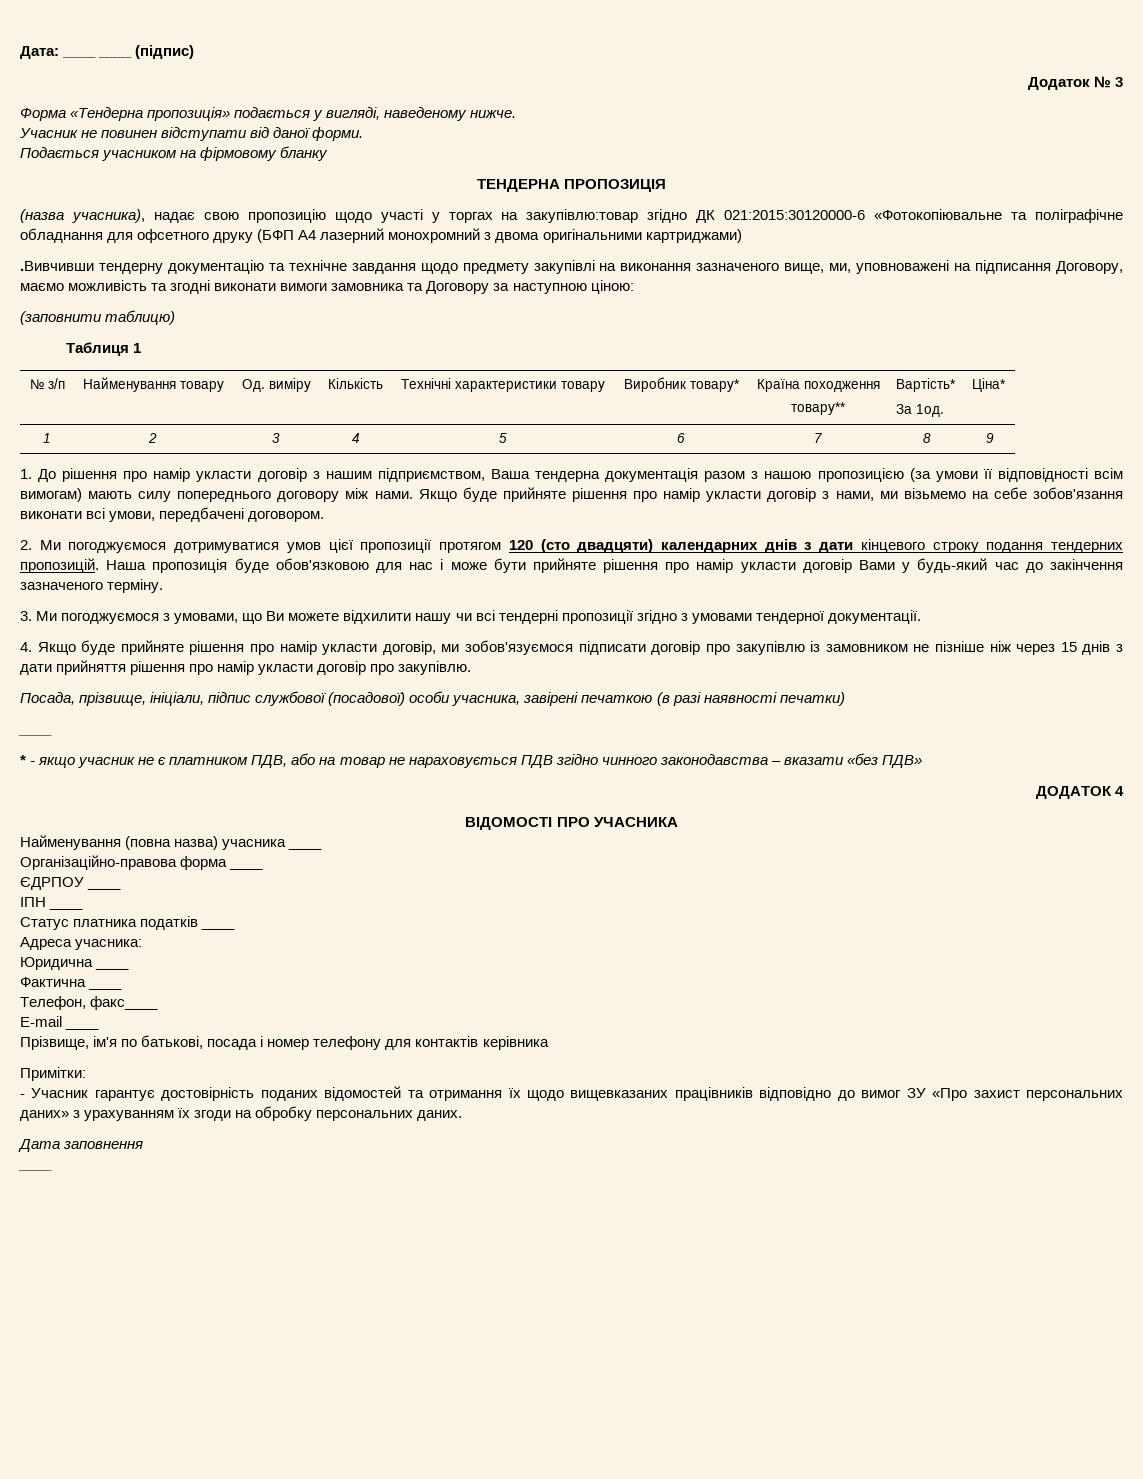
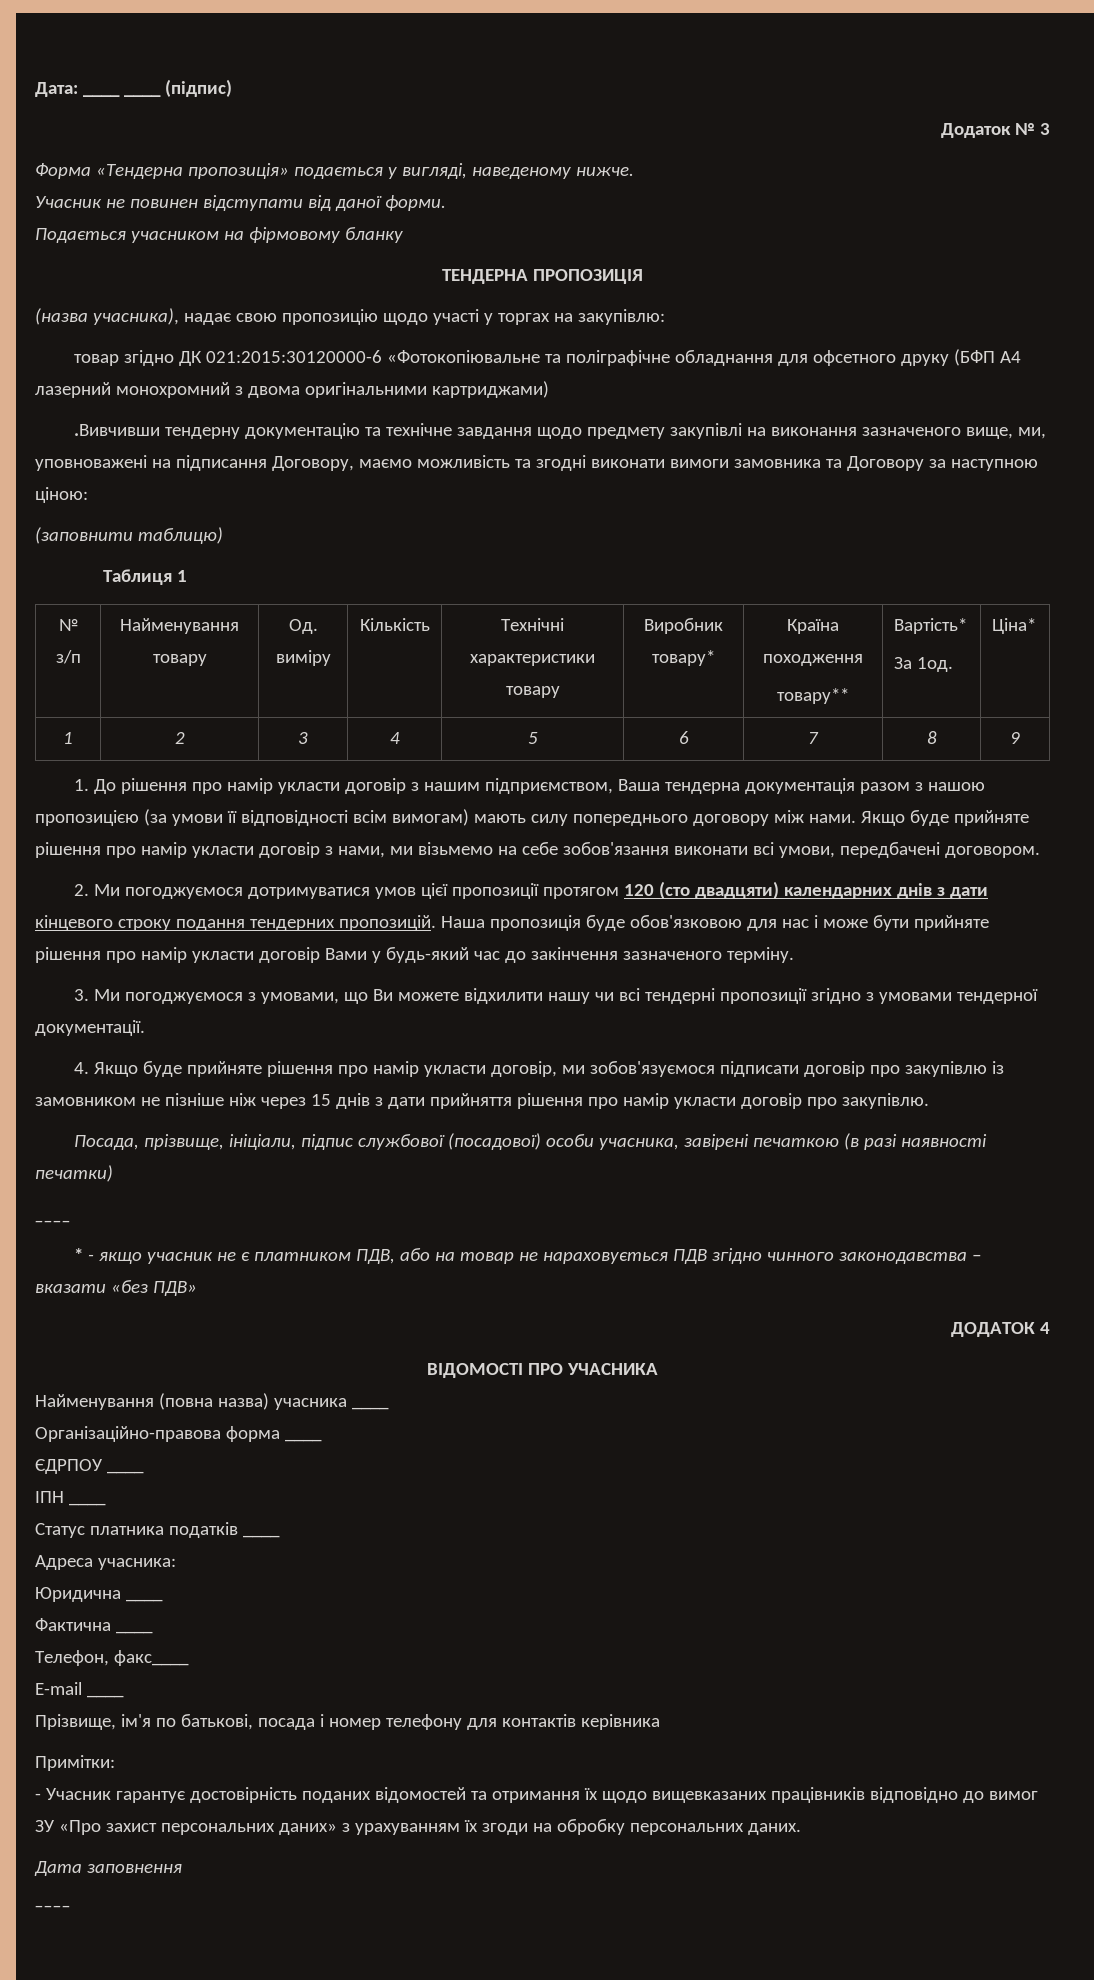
[526,209,639,223] закупівлю:товар -> [577,309,665,325] [74,354,120,366] закупівлю: // товар

